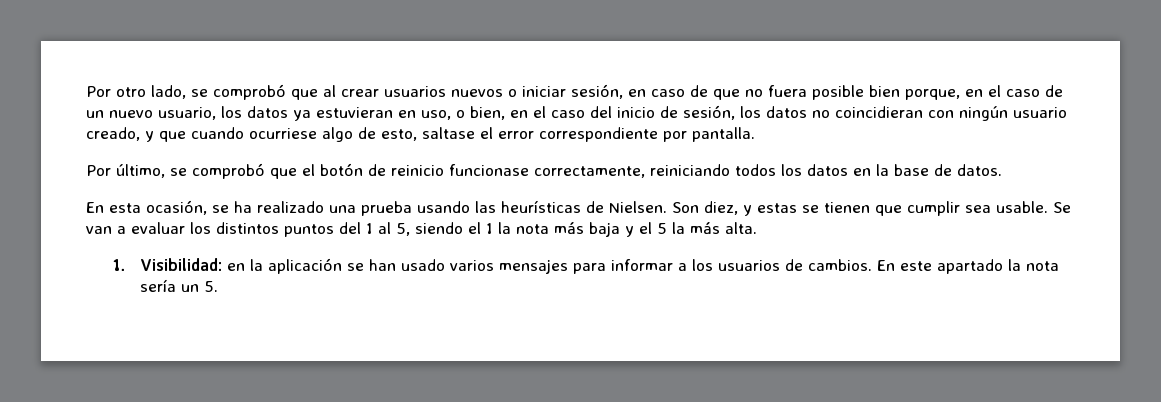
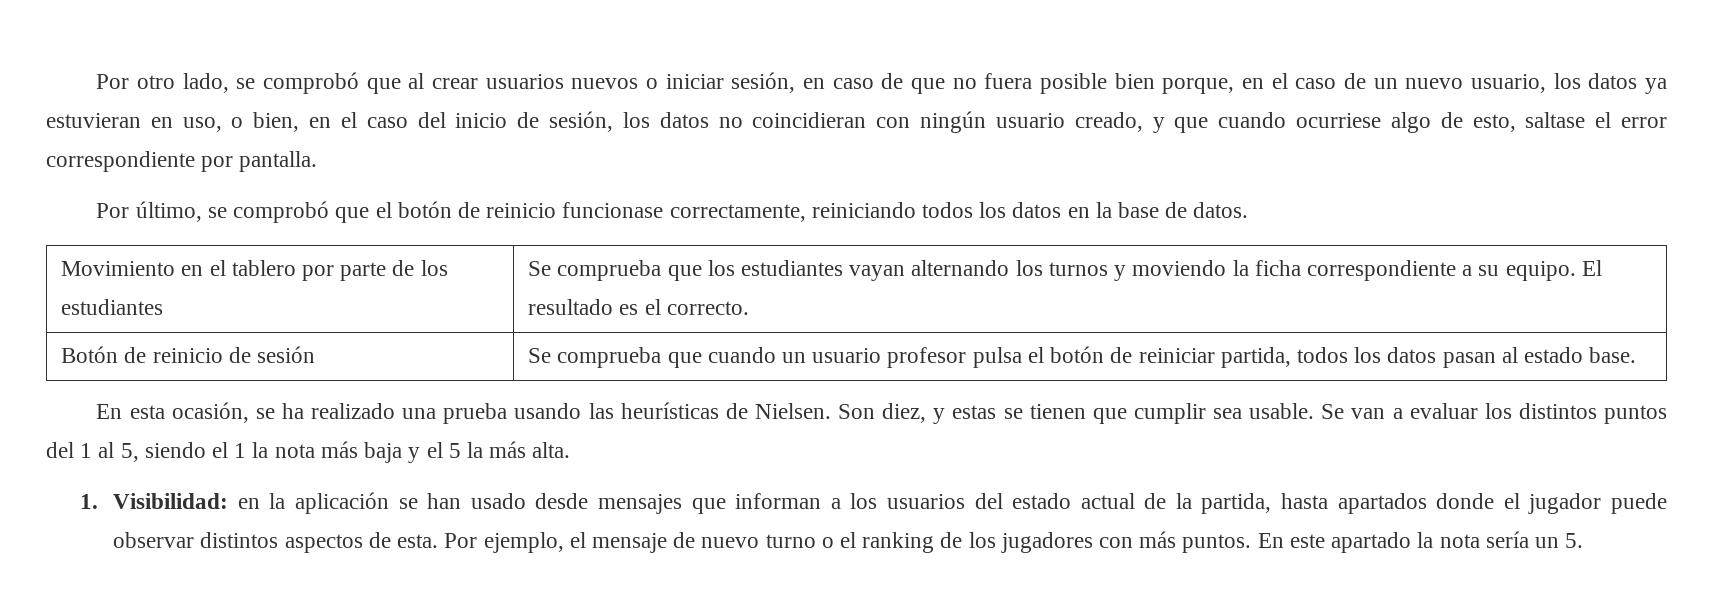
(1002, 170) none -> [61,260,448,281] [61,299,164,315] [528,260,1602,281] [528,299,749,315] [61,346,316,363] [528,346,1637,368] // Movimiento en el tablero por parte de los estudiantes | Se comprueba que los estudiantes vayan alternando los turnos y moviendo la ficha correspondiente a su equipo. El resultado es el correcto. // Botón de reinicio de sesión | Se comprueba que cuando un usuario profesor pulsa el botón de reiniciar partida, todos los datos pasan al estado base.
[450,259,873,274] varios mensajes para informar a los usuarios de cambios. -> [535,493,1668,514] [113,531,1252,553] desde mensajes que informan a los usuarios del estado actual de la partida, hasta apartados donde el jugador puede observar distintos aspectos de esta. Por ejemplo, el mensaje de nuevo turno o el ranking de los jugadores con más puntos.

